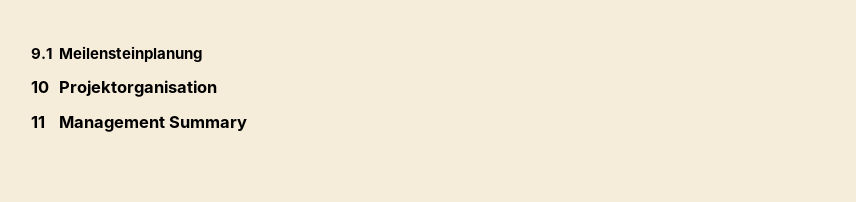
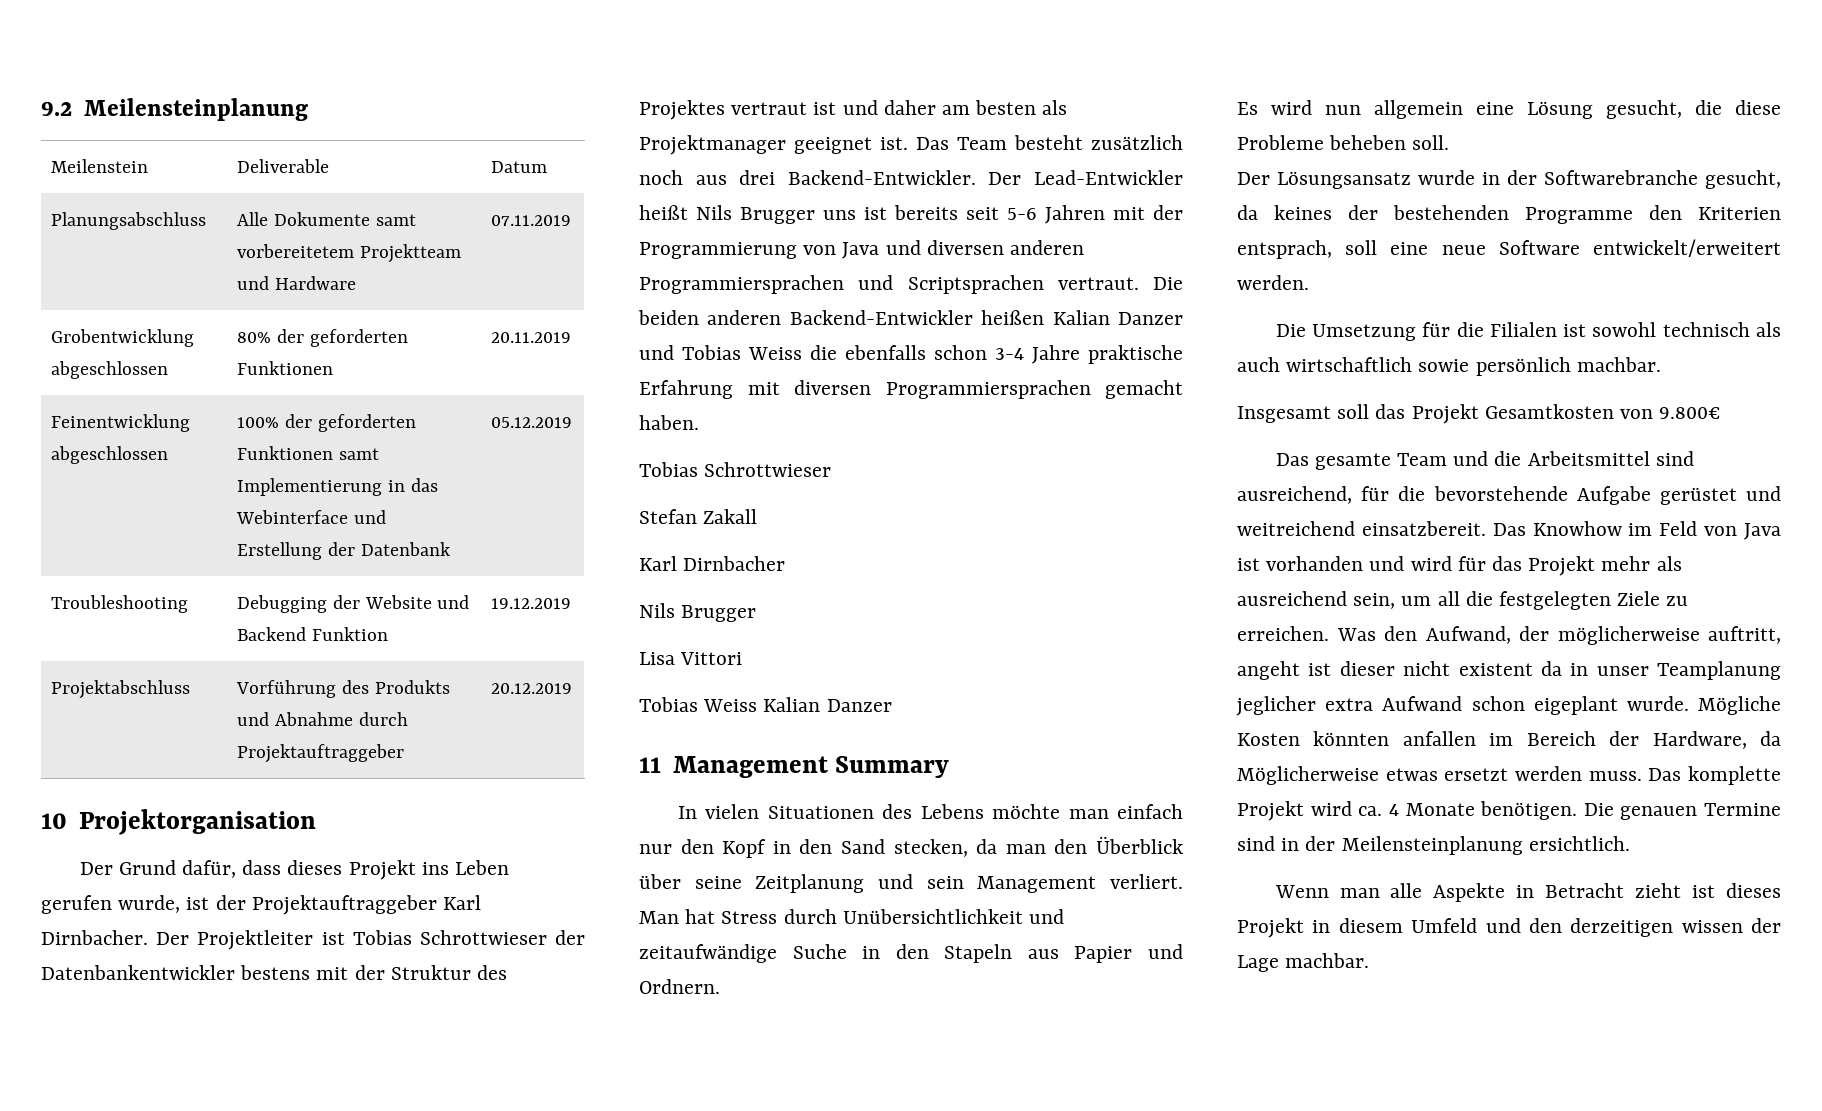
[31,46,203,62] [31,80,217,97] [31,116,248,132] 9.1 Meilensteinplanung // 10 Projektorganisation // 11 Management Summary -> [41,98,308,121] [51,159,149,173] [237,159,330,173] [491,161,548,173] [51,212,207,230] [237,212,416,226] [237,244,461,263] [237,276,356,290] [491,215,572,226] [51,329,195,347] [51,361,169,379] [237,329,408,347] [237,361,334,375] [491,332,572,343] [51,414,191,432] [51,446,169,464] [237,414,416,432] [237,446,379,460] [237,478,438,496] [236,510,386,524] [237,542,451,560] [491,417,573,428] [51,595,189,613] [237,595,470,613] [237,627,388,641] [491,598,572,609] [51,680,191,699] [236,680,450,698] [237,712,408,726] [237,744,405,763] [491,683,573,694] [41,809,316,835] [79,860,510,880] [41,895,482,915] [41,930,586,950] [41,965,508,980] [639,100,1068,120] [639,135,1183,155] [639,170,1183,185] [639,205,1183,224] [639,240,1085,259] [639,275,1183,294] [638,310,1183,325] [639,345,1183,364] [639,380,1183,399] [639,415,699,430] [639,462,832,477] [639,509,758,524] [639,556,786,571] [639,603,757,622] [639,652,743,665] [639,697,892,712] [639,756,950,778] [677,804,1183,819] [639,836,1183,858] [639,874,1183,893] [639,909,1065,924] [639,944,1183,963] [639,979,720,994] [1237,100,1781,119] [1237,135,1450,150] [1237,170,1781,189] [1237,205,1781,224] [1237,239,1781,259] [1237,275,1309,290] [1275,322,1781,341] [1237,357,1661,376] [1237,404,1721,424] [1275,451,1694,470] [1237,486,1781,505] [1237,521,1781,540] [1237,556,1682,576] [1237,591,1689,610] [1237,626,1781,645] [1237,661,1781,680] [1236,696,1781,716] [1237,731,1781,749] [1237,766,1781,785] [1237,801,1781,821] [1237,836,1630,855] [1274,883,1781,902] [1237,918,1781,938] [1237,953,1370,972] 9.2 Meilensteinplanung // Meilenstein | Deliverable | Datum // Planungsabschluss | Alle Dokumente samt vorbereitetem Projektteam und Hardware | 07.11.2019 // Grobentwicklung abgeschlossen | 80% der geforderten Funktionen | 20.11.2019 // Feinentwicklung abgeschlossen | 100% der geforderten Funktionen samt Implementierung in das Webinterface und Erstellung der Datenbank | 05.12.2019 // Troubleshooting | Debugging der Website und Backend Funktion | 19.12.2019 // Projektabschluss | Vorführung des Produkts und Abnahme durch Projektauftraggeber | 20.12.2019 // 10 Projektorganisation // Der Grund dafür, dass dieses Projekt ins Leben gerufen wurde, ist der Projektauftraggeber Karl Dirnbacher. Der Projektleiter ist Tobias Schrottwieser der Datenbankentwickler bestens mit der Struktur des Projektes vertraut ist und daher am besten als Projektmanager geeignet ist. Das Team besteht zusätzlich noch aus drei Backend-Entwickler. Der Lead-Entwickler heißt Nils Brugger uns ist bereits seit 5-6 Jahren mit der Programmierung von Java und diversen anderen Programmiersprachen und Scriptsprachen vertraut. Die beiden anderen Backend-Entwickler heißen Kalian Danzer und Tobias Weiss die ebenfalls schon 3-4 Jahre praktische Erfahrung mit diversen Programmiersprachen gemacht haben. // Tobias Schrottwieser // Stefan Zakall // Karl Dirnbacher // Nils Brugger // Lisa Vittori // Tobias Weiss Kalian Danzer // 11 Management Summary // In vielen Situationen des Lebens möchte man einfach nur den Kopf in den Sand stecken, da man den Überblick über seine Zeitplanung und sein Management verliert. Man hat Stress durch Unübersichtlichkeit und zeitaufwändige Suche in den Stapeln aus Papier und Ordnern. // Es wird nun allgemein eine Lösung gesucht, die diese Probleme beheben soll. // Der Lösungsansatz wurde in der Softwarebranche gesucht, da keines der bestehenden Programme den Kriterien entsprach, soll eine neue Software entwickelt/erweitert werden. // Die Umsetzung für die Filialen ist sowohl technisch als auch wirtschaftlich sowie persönlich machbar. // Insgesamt soll das Projekt Gesamtkosten von 9.800€ // Das gesamte Team und die Arbeitsmittel sind ausreichend, für die bevorstehende Aufgabe gerüstet und weitreichend einsatzbereit. Das Knowhow im Feld von Java ist vorhanden und wird für das Projekt mehr als ausreichend sein, um all die festgelegten Ziele zu erreichen. Was den Aufwand, der möglicherweise auftritt, angeht ist dieser nicht existent da in unser Teamplanung jeglicher extra Aufwand schon eigeplant wurde. Mögliche Kosten könnten anfallen im Bereich der Hardware, da Möglicherweise etwas ersetzt werden muss. Das komplette Projekt wird ca. 4 Monate benötigen. Die genauen Termine sind in der Meilensteinplanung ersichtlich. // Wenn man alle Aspekte in Betracht zieht ist dieses Projekt in diesem Umfeld und den derzeitigen wissen der Lage machbar.

